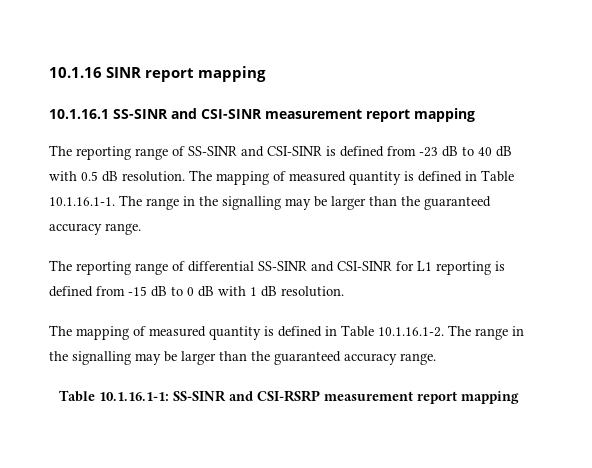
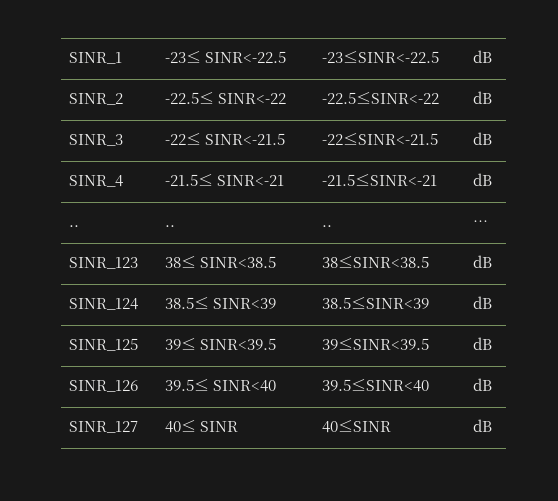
[49,66,266,82] [49,108,475,122] [49,145,512,160] [49,170,514,185] [49,195,491,210] [49,223,141,235] [49,260,505,275] [49,286,344,297] [49,325,524,340] [49,351,436,365] [59,390,519,404] 10.1.16 SINR report mapping // 10.1.16.1 SS-SINR and CSI-SINR measurement report mapping // The reporting range of SS-SINR and CSI-SINR is defined from -23 dB to 40 dB with 0.5 dB resolution. The mapping of measured quantity is defined in Table 10.1.16.1-1. The range in the signalling may be larger than the guaranteed accuracy range. // The reporting range of differential SS-SINR and CSI-SINR for L1 reporting is defined from -15 dB to 0 dB with 1 dB resolution. // The mapping of measured quantity is defined in Table 10.1.16.1-2. The range in the signalling may be larger than the guaranteed accuracy range. // Table 10.1.16.1-1: SS-SINR and CSI-RSRP measurement report mapping -> [69,52,123,64] [165,51,287,63] [322,51,440,63] [473,50,493,63] [69,93,124,105] [165,92,287,104] [322,92,440,104] [473,91,493,104] [69,134,124,146] [165,133,286,145] [322,133,439,145] [473,132,493,145] [69,175,124,187] [165,174,285,186] [322,174,438,186] [473,173,493,186] [69,225,80,227] [165,225,176,227] [322,225,333,227] [473,220,489,227] [69,257,139,269] [165,256,277,268] [322,256,430,268] [473,255,493,268] [69,298,139,310] [165,297,277,309] [322,297,430,309] [473,296,493,309] [69,338,139,351] [165,338,277,350] [322,338,430,350] [473,337,493,350] [69,380,139,392] [165,379,277,392] [322,379,430,392] [473,378,493,391] [69,421,139,433] [165,420,239,433] [322,420,392,433] [473,419,493,432] SINR_1 | -23≤ SINR<-22.5 | -23≤SINR<-22.5 | dB // SINR_2 | -22.5≤ SINR<-22 | -22.5≤SINR<-22 | dB // SINR_3 | -22≤ SINR<-21.5 | -22≤SINR<-21.5 | dB // SINR_4 | -21.5≤ SINR<-21 | -21.5≤SINR<-21 | dB // .. | .. | .. | … // SINR_123 | 38≤ SINR<38.5 | 38≤SINR<38.5 | dB // SINR_124 | 38.5≤ SINR<39 | 38.5≤SINR<39 | dB // SINR_125 | 39≤ SINR<39.5 | 39≤SINR<39.5 | dB // SINR_126 | 39.5≤ SINR<40 | 39.5≤SINR<40 | dB // SINR_127 | 40≤ SINR | 40≤SINR | dB

